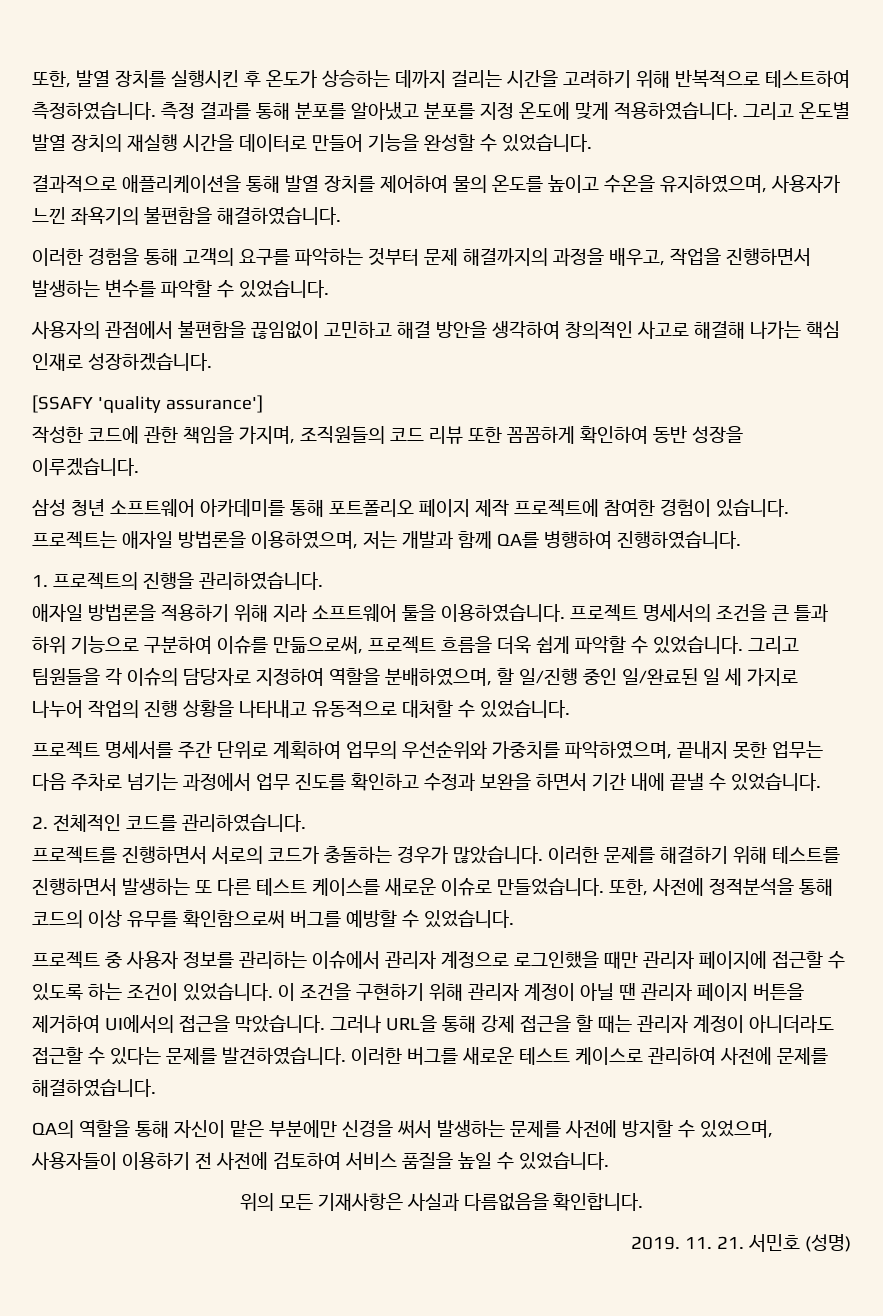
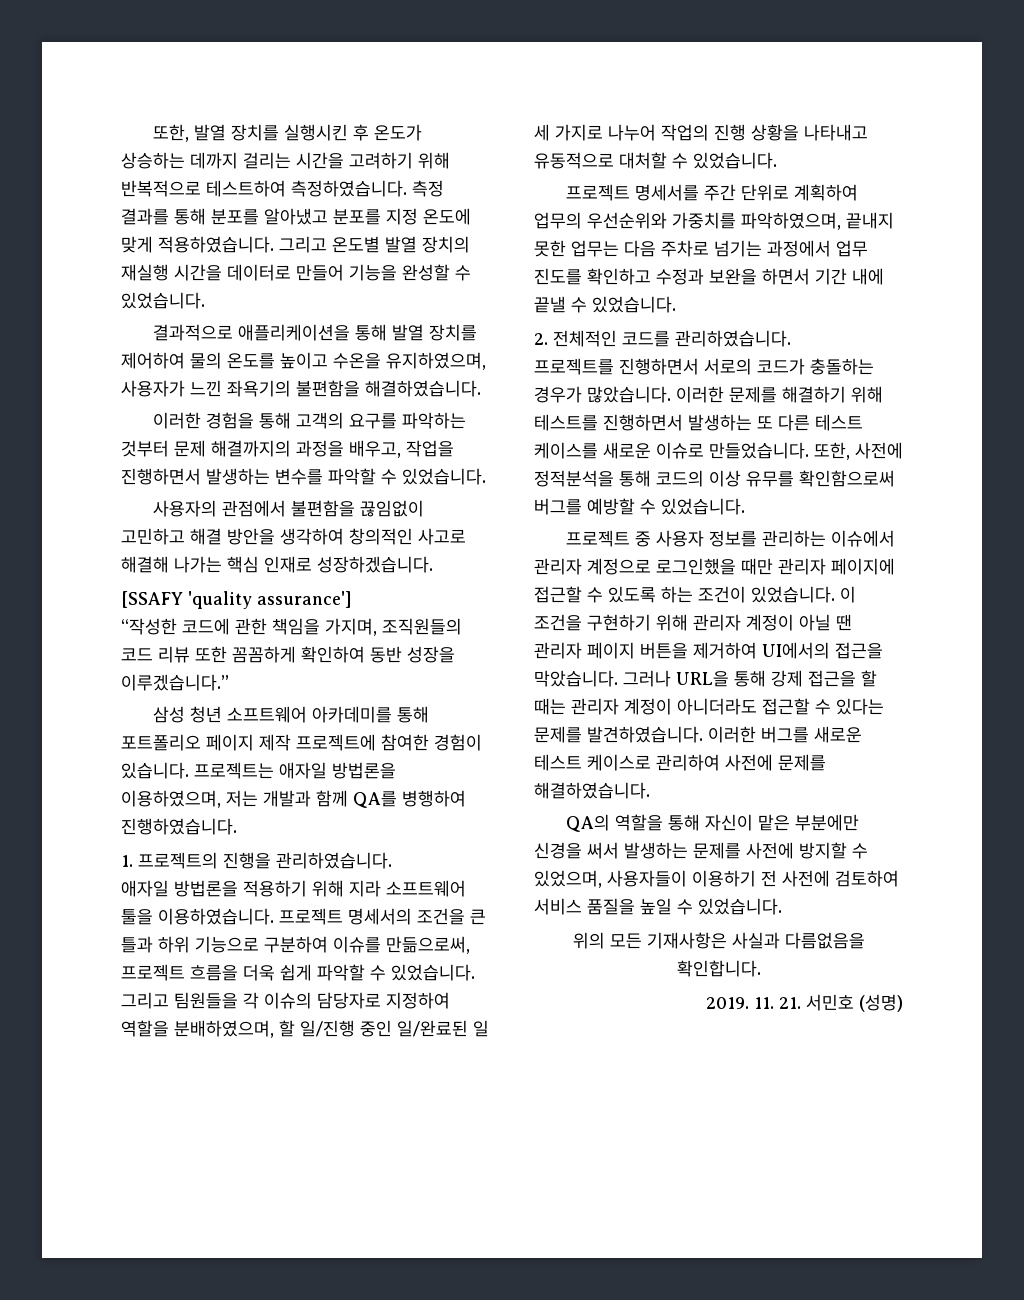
[32,426,83,443] 작성한 -> [121,618,177,635] “작성한
[32,458,139,476] 이루겠습니다. -> [121,674,229,691] 이루겠습니다.”

